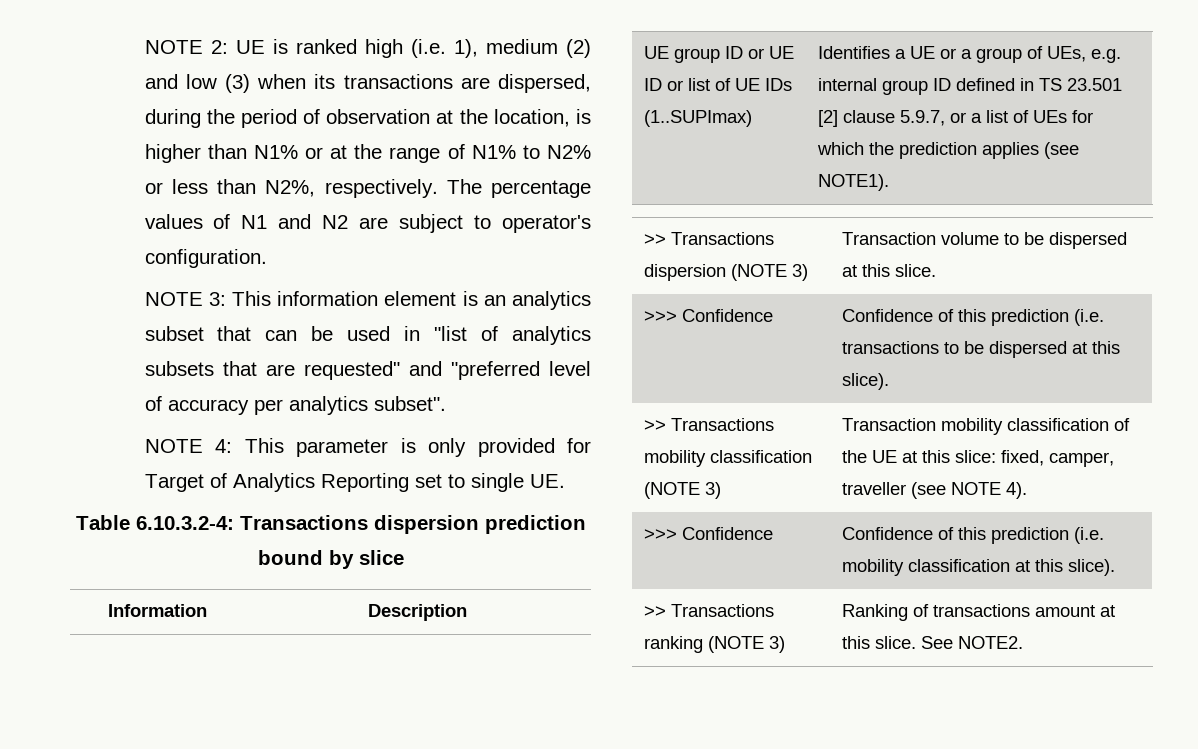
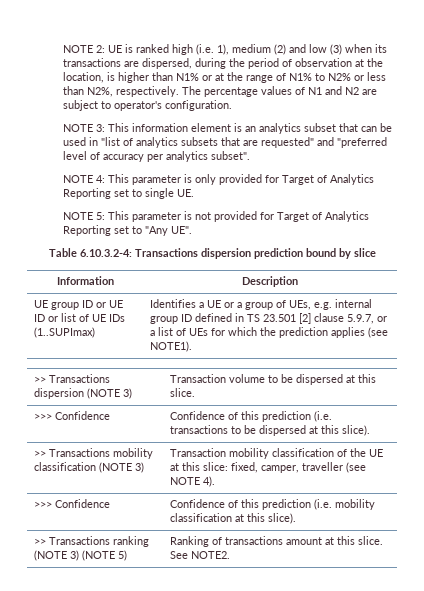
(565, 481) none -> [63,211,370,222] [63,225,193,236] // NOTE 5: This parameter is not provided for Target of Analytics Reporting set to "Any UE".
(786, 644) none -> [82,550,128,561] (NOTE 5)

